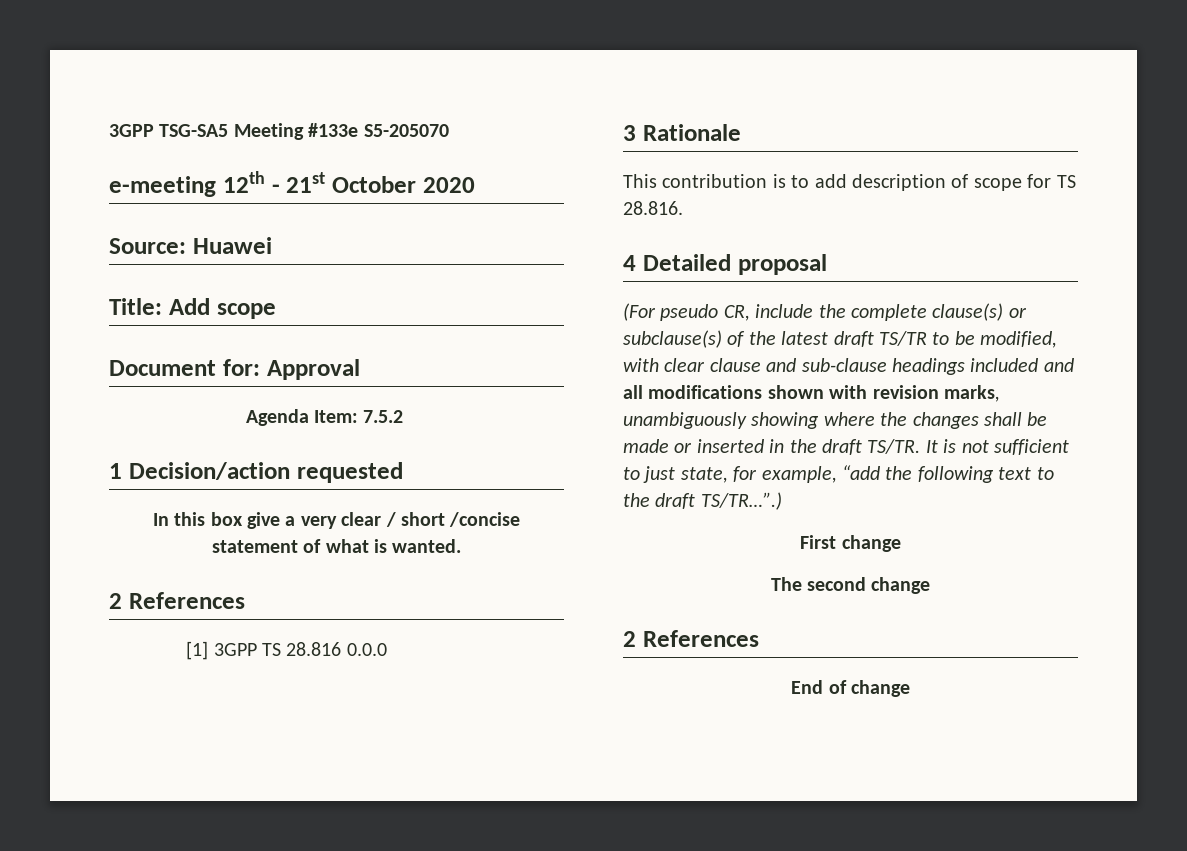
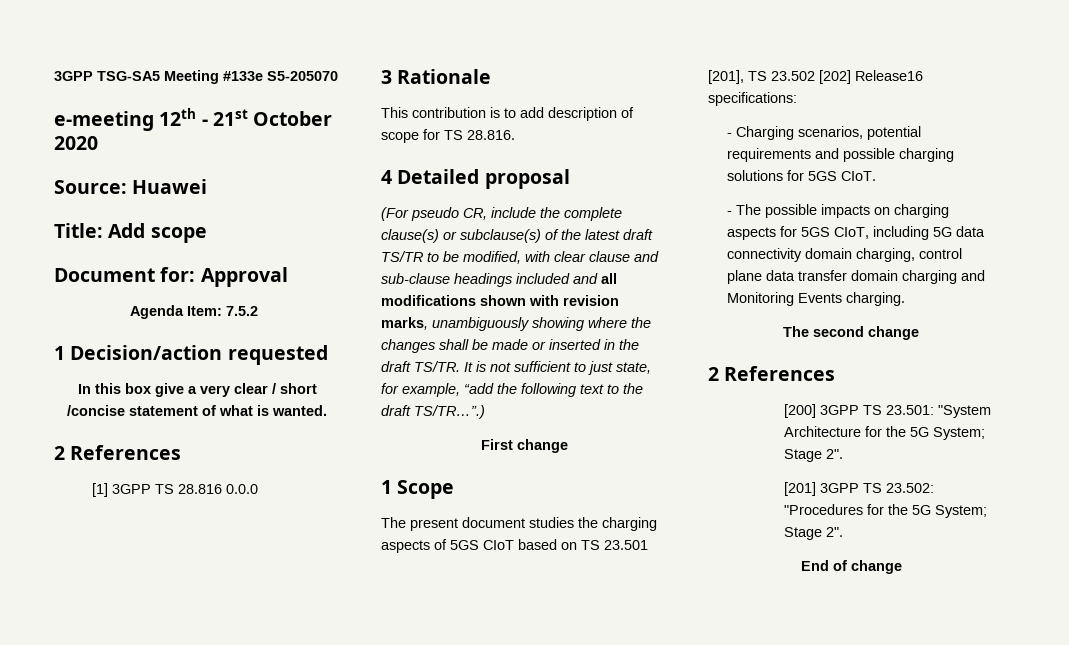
(901, 543) none -> [381,480,455,499] [381,517,657,531] [381,539,648,553] [708,70,923,84] [708,92,797,106] [726,126,921,140] [726,148,954,162] [726,170,876,181] [726,204,949,218] [726,226,985,240] [726,248,962,262] [726,270,985,284] [726,292,905,306] // 1 Scope // The present document studies the charging aspects of 5GS CIoT based on TS 23.501 [201], TS 23.502 [202] Release16 specifications: // - Charging scenarios, potential requirements and possible charging solutions for 5GS CIoT. // - The possible impacts on charging aspects for 5GS CIoT, including 5G data connectivity domain charging, control plane data transfer domain charging and Monitoring Events charging.
(759, 638) none -> [783,404,991,418] [783,426,985,440] [783,449,843,462] [783,482,934,496] [783,504,987,518] [783,527,843,540] // [200] 3GPP TS 23.501: "System Architecture for the 5G System; Stage 2". // [201] 3GPP TS 23.502: "Procedures for the 5G System; Stage 2".

